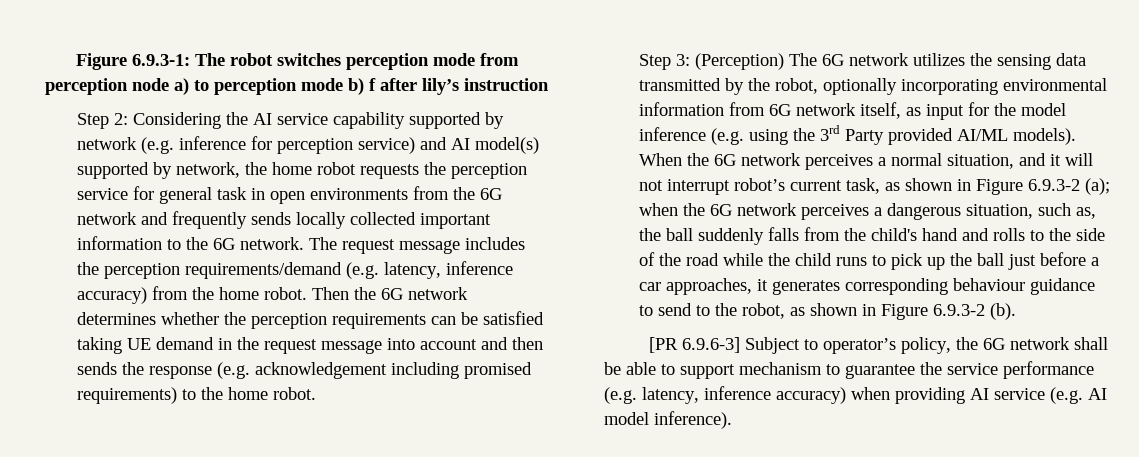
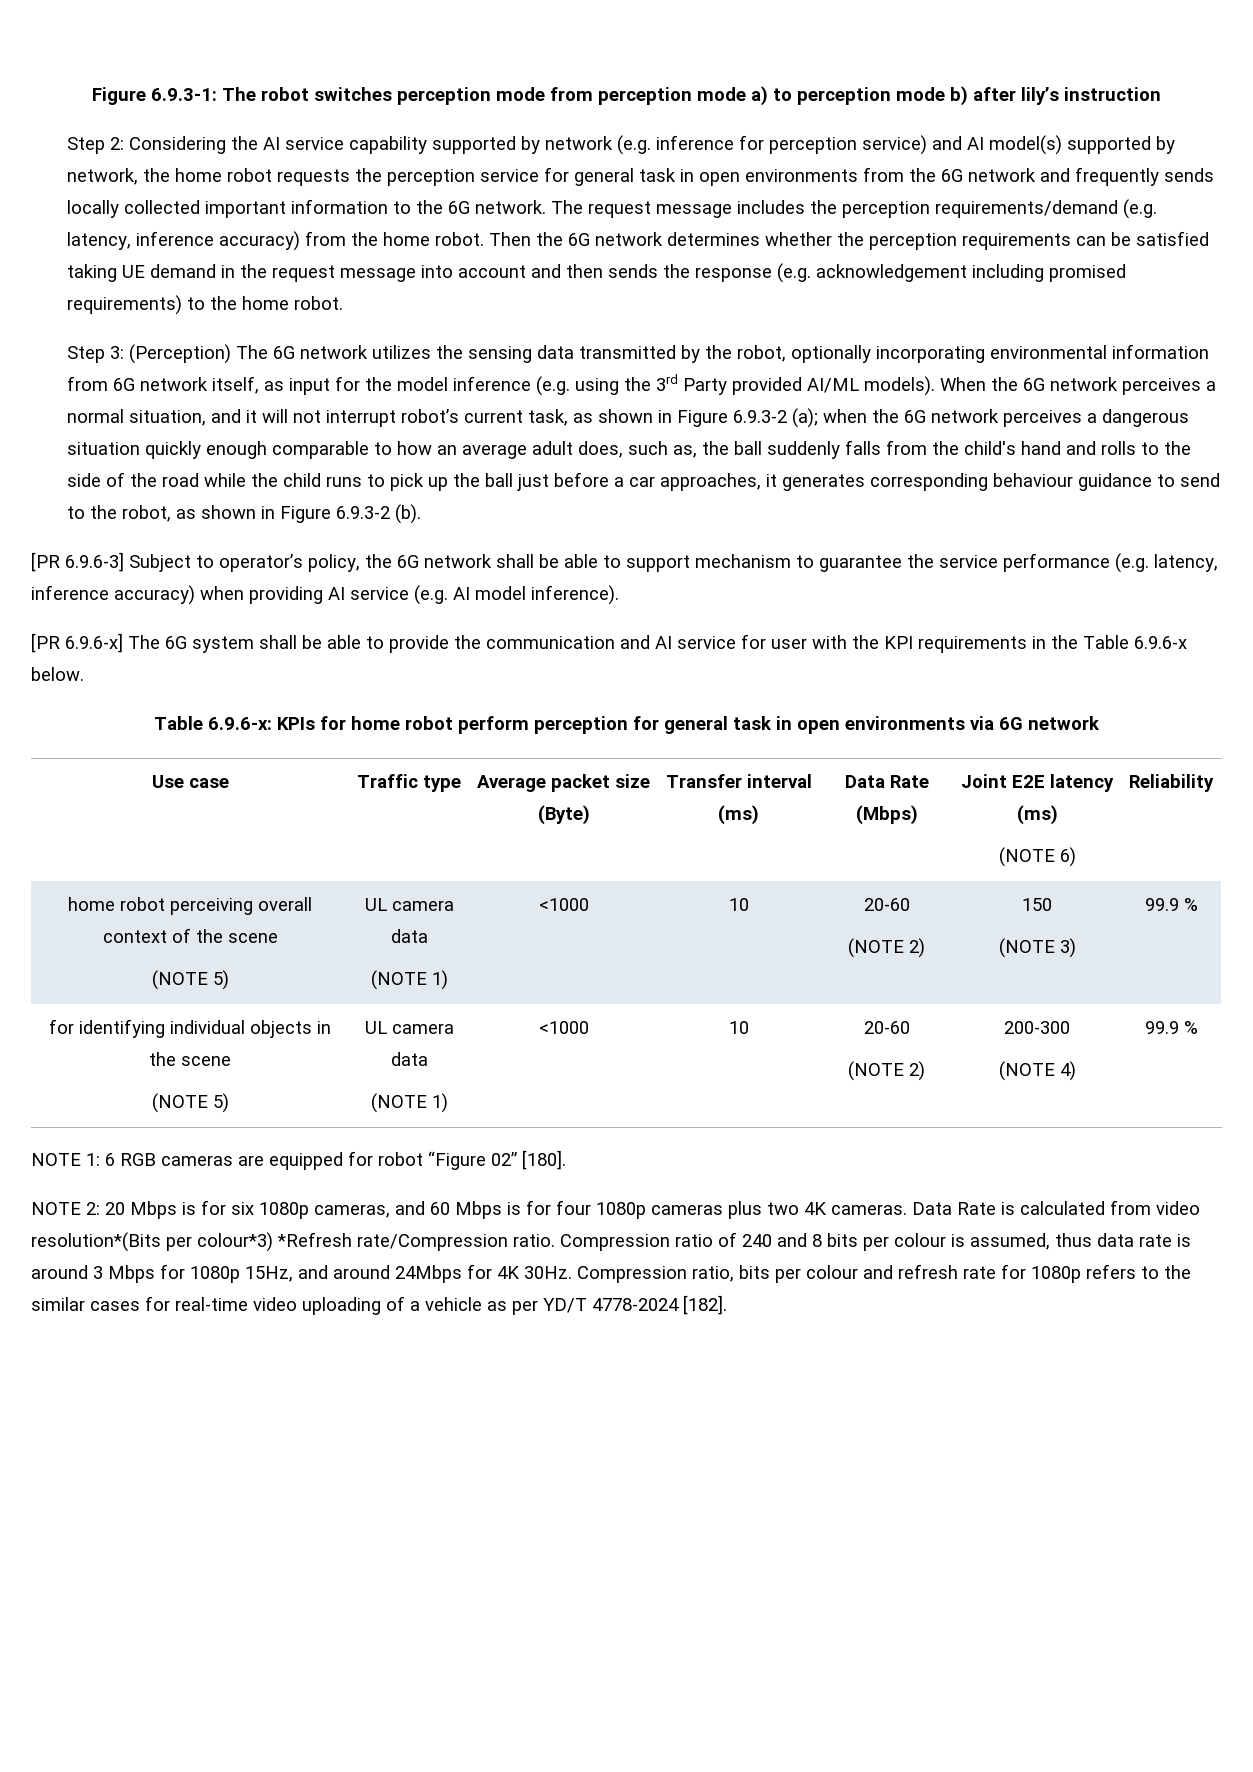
[132,78,169,91] node -> [697,87,746,101] mode
[369,78,376,91] f -> (968, 96) none
[966,204,1034,219] situation, -> [67,441,624,459] situation quickly enough comparable to how an average adult does,
(732, 420) none -> [31,633,1187,653] [31,667,84,681] [154,716,1100,734] [151,775,229,788] [357,774,461,792] [477,774,650,792] [537,805,590,825] [665,774,812,788] [718,805,759,825] [844,775,929,788] [855,805,918,825] [961,774,1114,792] [1016,805,1058,825] [998,847,1076,867] [1129,774,1214,792] [67,897,312,915] [102,928,278,943] [151,970,229,990] [364,898,454,911] [390,929,428,943] [370,970,448,990] [538,898,589,911] [728,898,749,911] [863,898,910,911] [848,938,925,958] [1022,898,1052,911] [998,938,1076,958] [1144,898,1198,911] [48,1019,331,1038] [149,1052,231,1066] [151,1093,229,1113] [364,1021,454,1034] [390,1052,428,1066] [370,1093,448,1113] [538,1021,589,1034] [728,1021,749,1034] [863,1021,910,1034] [848,1061,925,1081] [1004,1021,1070,1034] [998,1061,1076,1081] [1144,1021,1198,1034] [31,1150,566,1170] [31,1200,1200,1219] [31,1232,1191,1252] [31,1264,1191,1283] [31,1295,727,1315] // [PR 6.9.6-x] The 6G system shall be able to provide the communication and AI service for user with the KPI requirements in the Table 6.9.6-x below. // Table 6.9.6-x: KPIs for home robot perform perception for general task in open environments via 6G network // Use case | Traffic type | Average packet size (Byte) | Transfer interval (ms) | Data Rate (Mbps) | Joint E2E latency (ms) // (NOTE 6) | Reliability // home robot perceiving overall context of the scene // (NOTE 5) | UL camera data // (NOTE 1) | <1000 | 10 | 20-60 // (NOTE 2) | 150 // (NOTE 3) | 99.9 % // for identifying individual objects in the scene // (NOTE 5) | UL camera data // (NOTE 1) | <1000 | 10 | 20-60 // (NOTE 2) | 200-300 // (NOTE 4) | 99.9 % // NOTE 1: 6 RGB cameras are equipped for robot “Figure 02” [180]. // NOTE 2: 20 Mbps is for six 1080p cameras, and 60 Mbps is for four 1080p cameras plus two 4K cameras. Data Rate is calculated from video resolution*(Bits per colour*3) *Refresh rate/Compression ratio. Compression ratio of 240 and 8 bits per colour is assumed, thus data rate is around 3 Mbps for 1080p 15Hz, and around 24Mbps for 4K 30Hz. Compression ratio, bits per colour and refresh rate for 1080p refers to the similar cases for real-time video uploading of a vehicle as per YD/T 4778-2024 [182].

